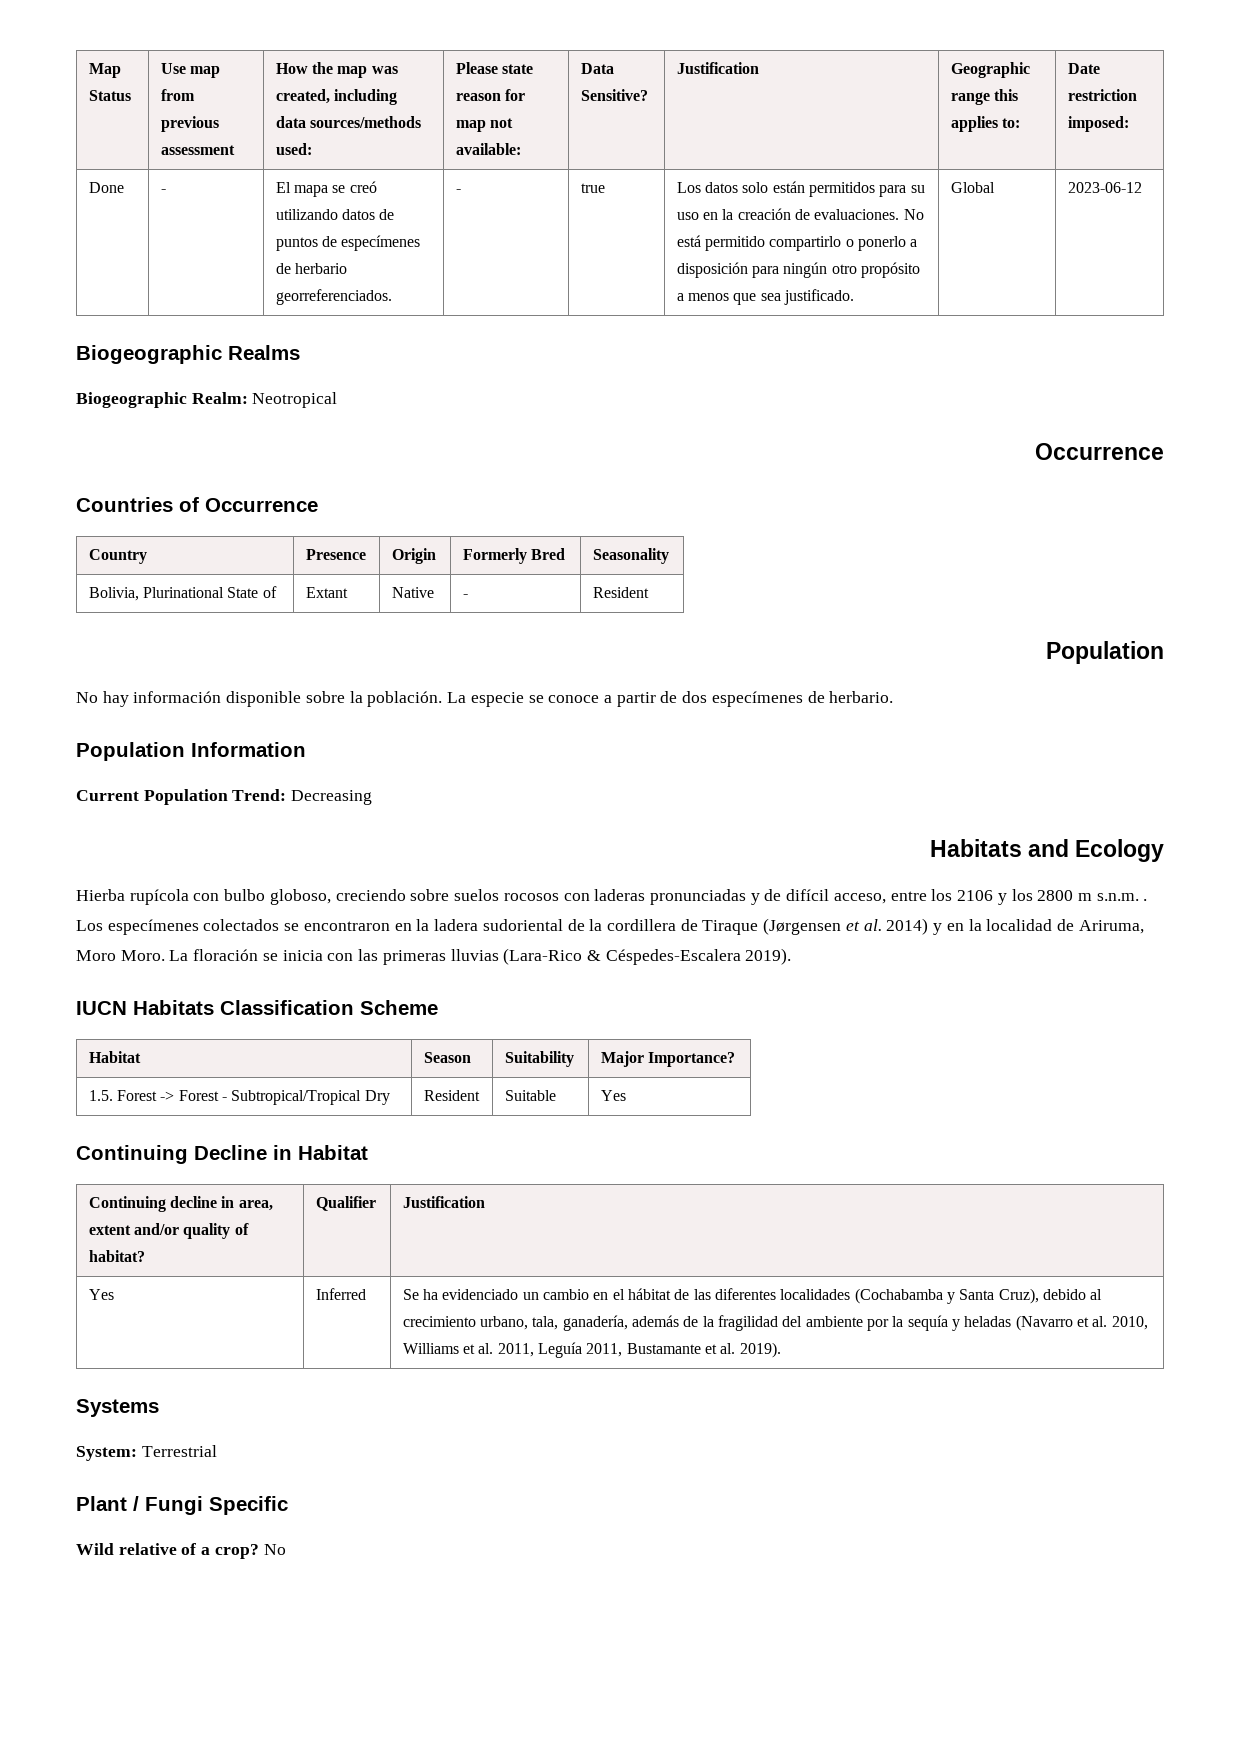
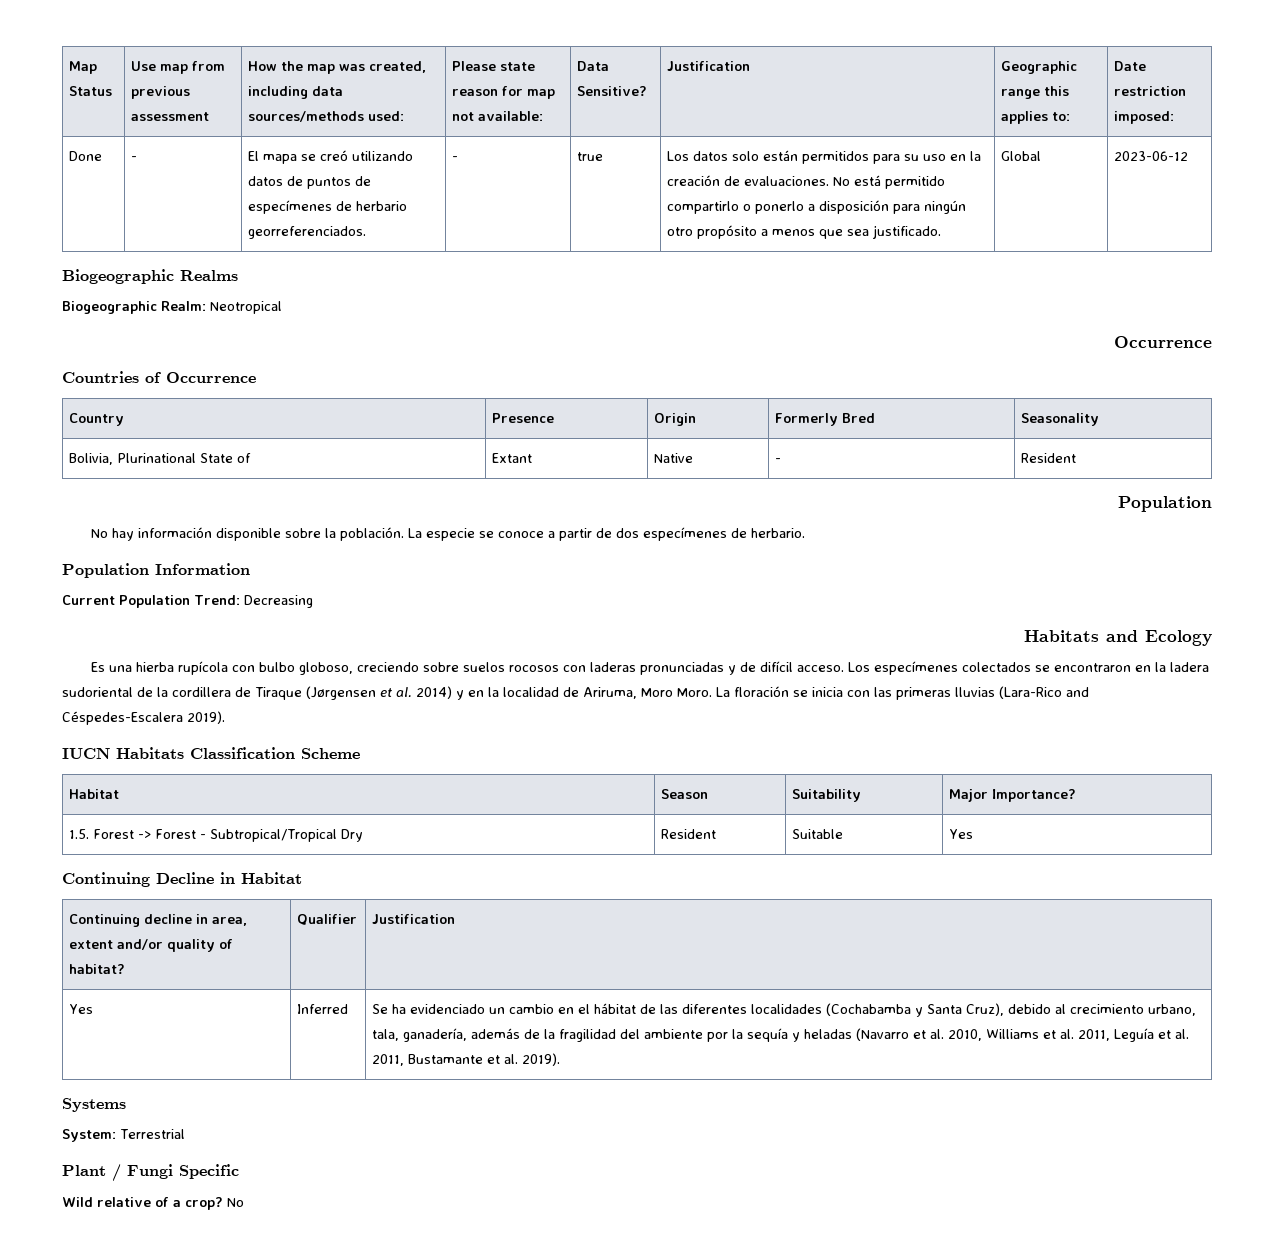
[76,889,125,901] Hierba -> [90,662,174,672] Es una hierba
[833,889,1148,905] acceso, entre los 2106 y los 2800 m s.n.m. . -> [796,665,844,672] acceso.
[586,950,601,961] & -> [1066,687,1089,697] and
(583, 1350) none -> [1157,1029,1189,1039] et al.

